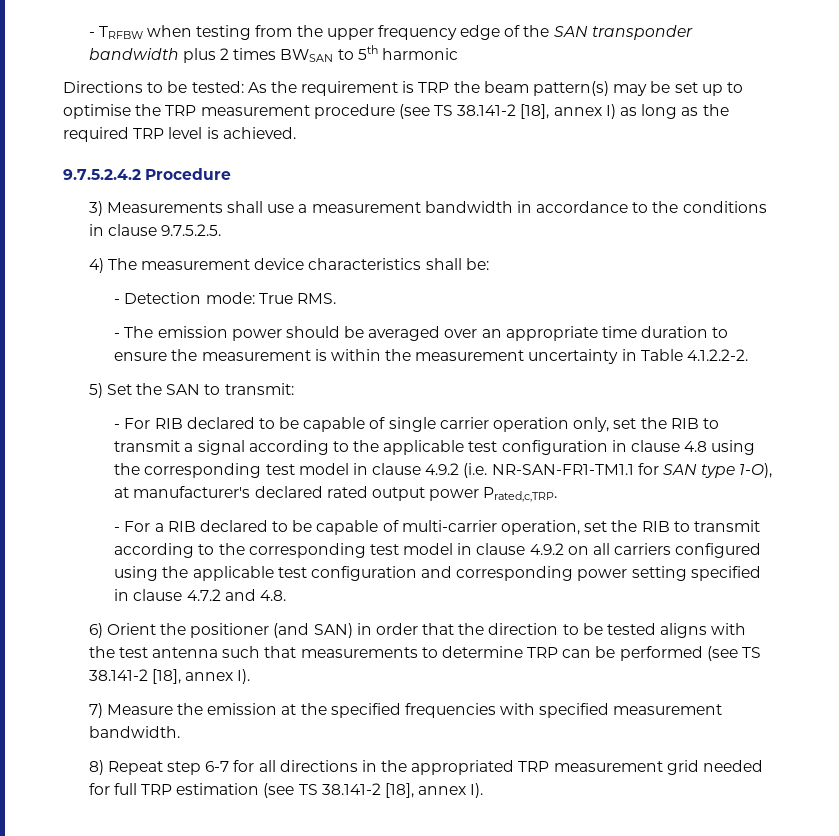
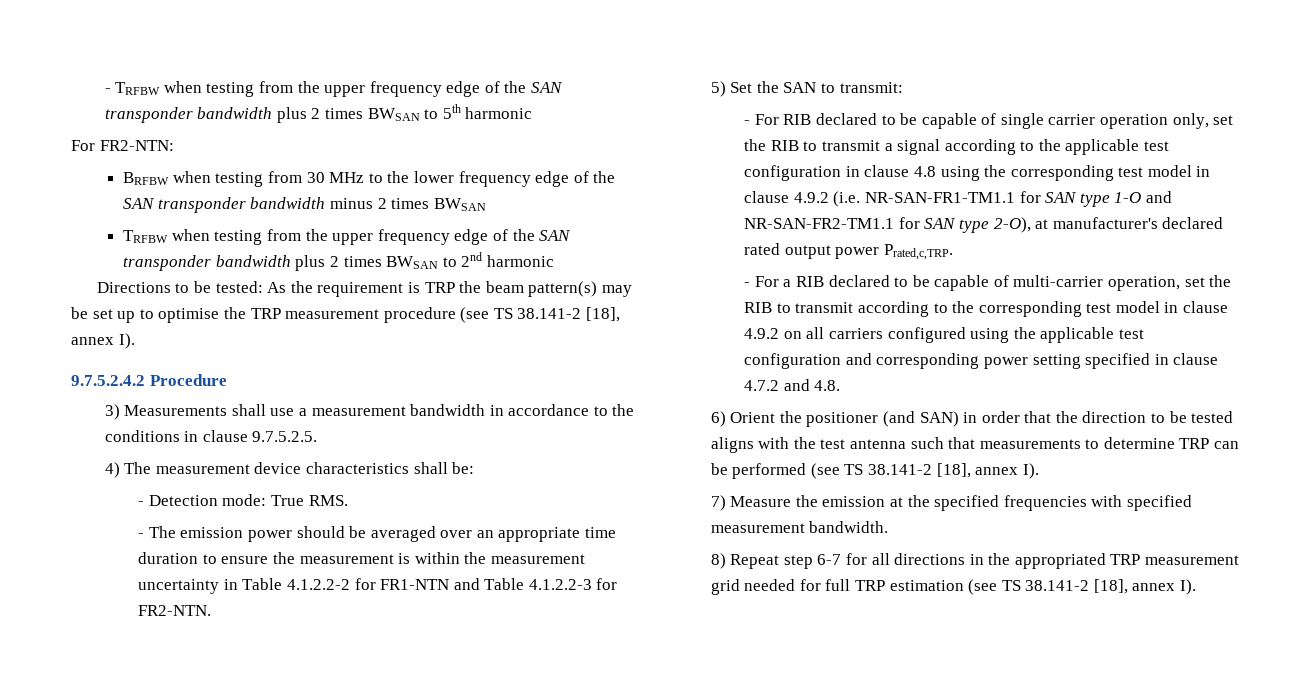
(458, 54) none -> [71,140,174,151] [123,171,616,187] [123,197,486,213] [123,229,572,245] [123,252,555,271] // For FR2-NTN: // BRFBW when testing from 30 MHz to the lower frequency edge of the SAN transponder bandwidth minus 2 times BWSAN // TRFBW when testing from the upper frequency edge of the SAN transponder bandwidth plus 2 times BWSAN to 2nd harmonic
[605,104,729,119] [63,127,296,142] I) as long as the required TRP level is achieved. -> [118,333,135,349] I).
[686,349,748,361] 4.1.2.2-2. -> [286,578,618,590] [138,605,212,616] 4.1.2.2-2 for FR1-NTN and Table 4.1.2.2-3 for FR2-NTN.
[739,463,773,478] 1-O), -> [1114,191,1172,203] [744,217,1031,233] 1-O and NR-SAN-FR2-TM1.1 for SAN type 2-O),

